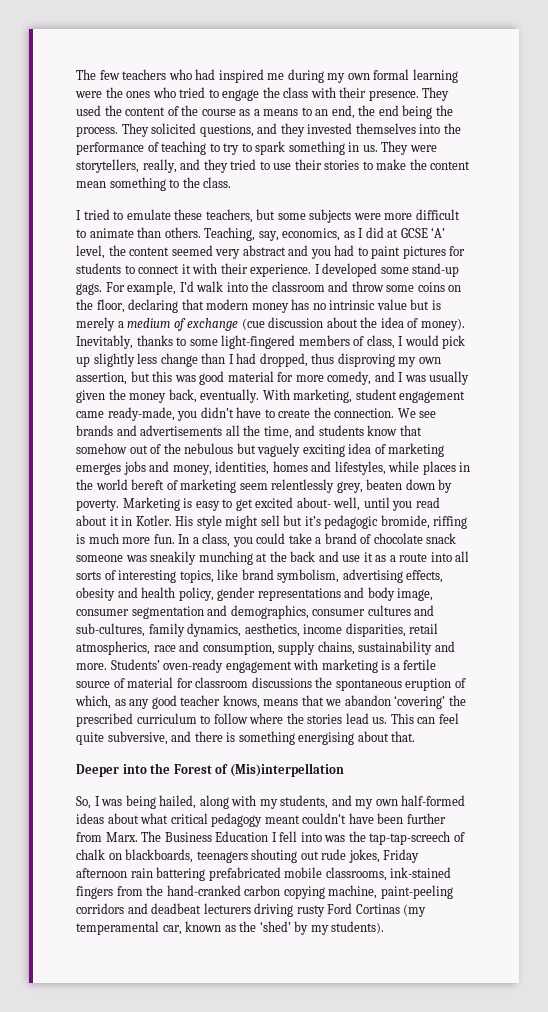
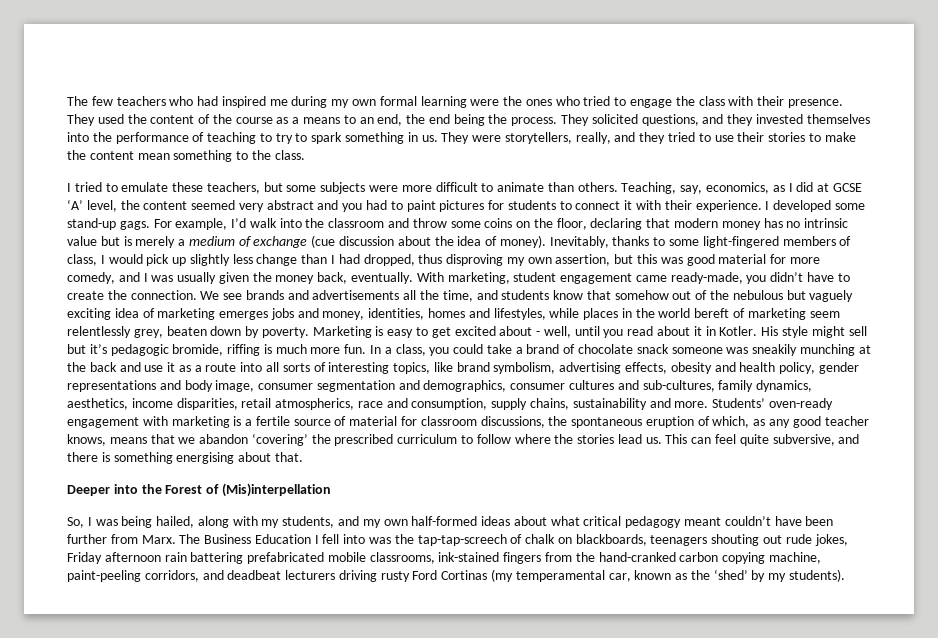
[296,497,331,508] about- -> [499,326,541,336] about -
[251,677,312,688] discussions -> [480,416,545,428] discussions,
[76,903,124,914] corridors -> [144,570,199,582] corridors,

